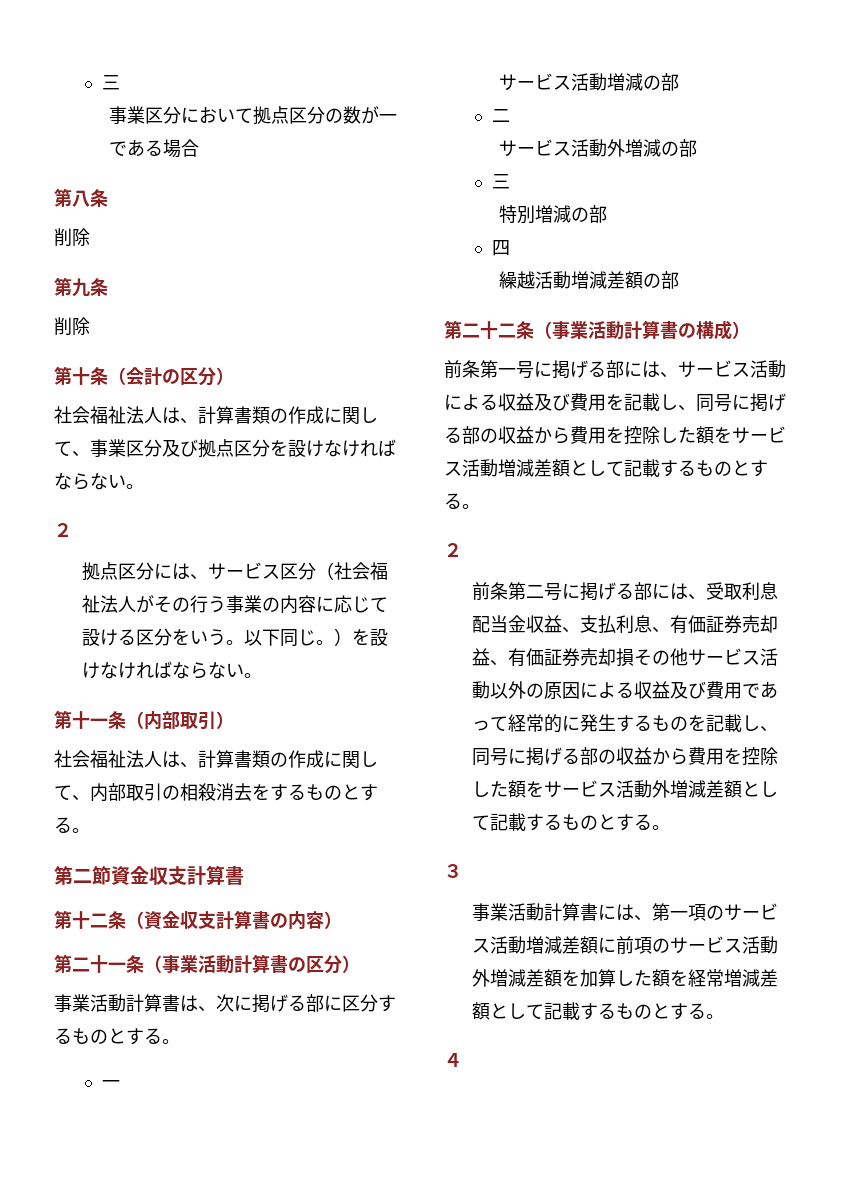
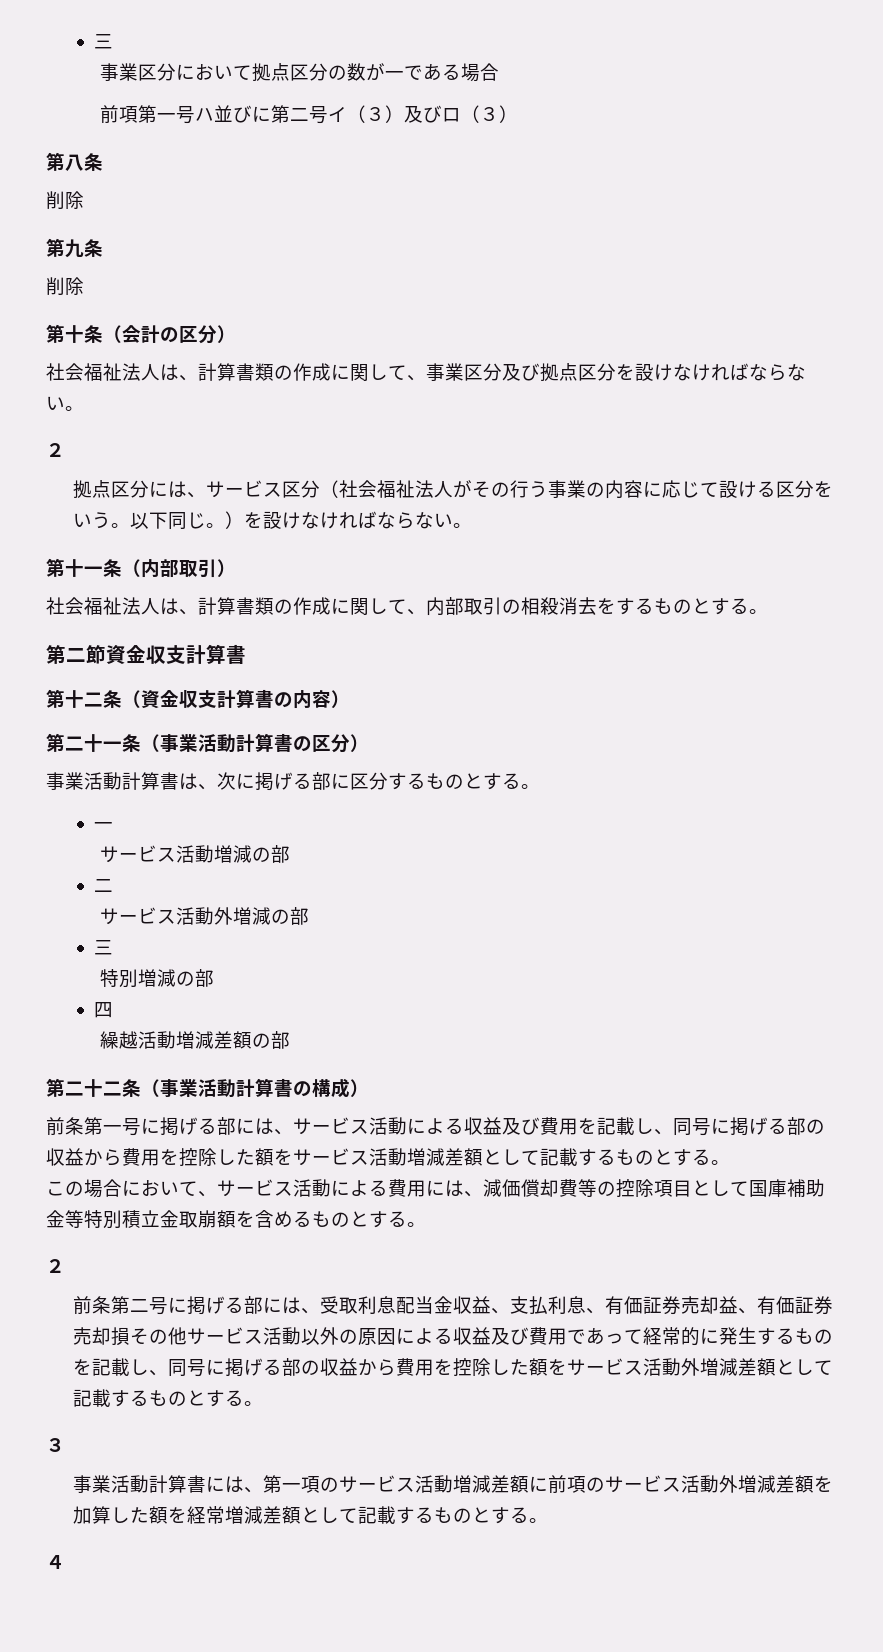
(200, 148) none -> [100,105,519,124] // 前項第一号ハ並びに第二号イ（３）及びロ（３）
(480, 506) none -> [46,1179,825,1198] [46,1210,426,1229] // この場合において、サービス活動による費用には、減価償却費等の控除項目として国庫補助金等特別積立金取崩額を含めるものとする。

